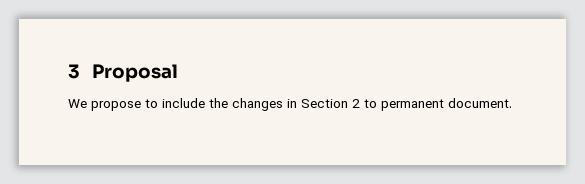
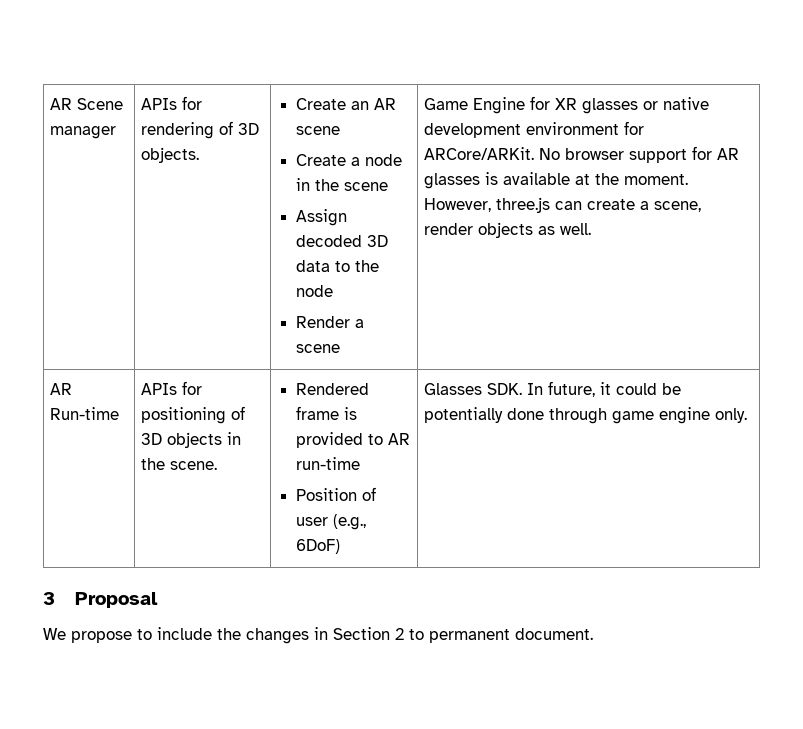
(68, 71) none -> [50,98,124,110] [50,126,117,139] [141,96,203,110] [141,121,260,139] [141,147,200,163] [295,98,396,110] [295,126,340,135] [295,154,402,166] [295,178,388,191] [295,209,347,226] [295,235,388,247] [295,260,379,272] [295,285,333,297] [295,316,364,328] [295,344,340,353] [424,96,710,114] [424,121,645,138] [424,146,740,163] [424,172,689,189] [424,197,702,213] [424,222,592,238] [50,383,73,395] [50,407,120,420] [141,381,203,395] [141,406,246,424] [141,432,242,448] [141,458,218,470] [295,383,369,395] [295,406,357,420] [295,432,410,448] [295,457,360,470] [295,487,376,501] [295,514,366,530] [295,539,340,554] [424,381,682,397] [424,407,748,424] AR Scene manager | APIs for rendering of 3D objects. | Create an AR scene // Create a node in the scene // Assign decoded 3D data to the node // Render a scene | Game Engine for XR glasses or native development environment for ARCore/ARKit. No browser support for AR glasses is available at the moment. However, three.js can create a scene, render objects as well. // AR Run-time | APIs for positioning of 3D objects in the scene. | Rendered frame is provided to AR run-time // Position of user (e.g., 6DoF) | Glasses SDK. In future, it could be potentially done through game engine only. //

